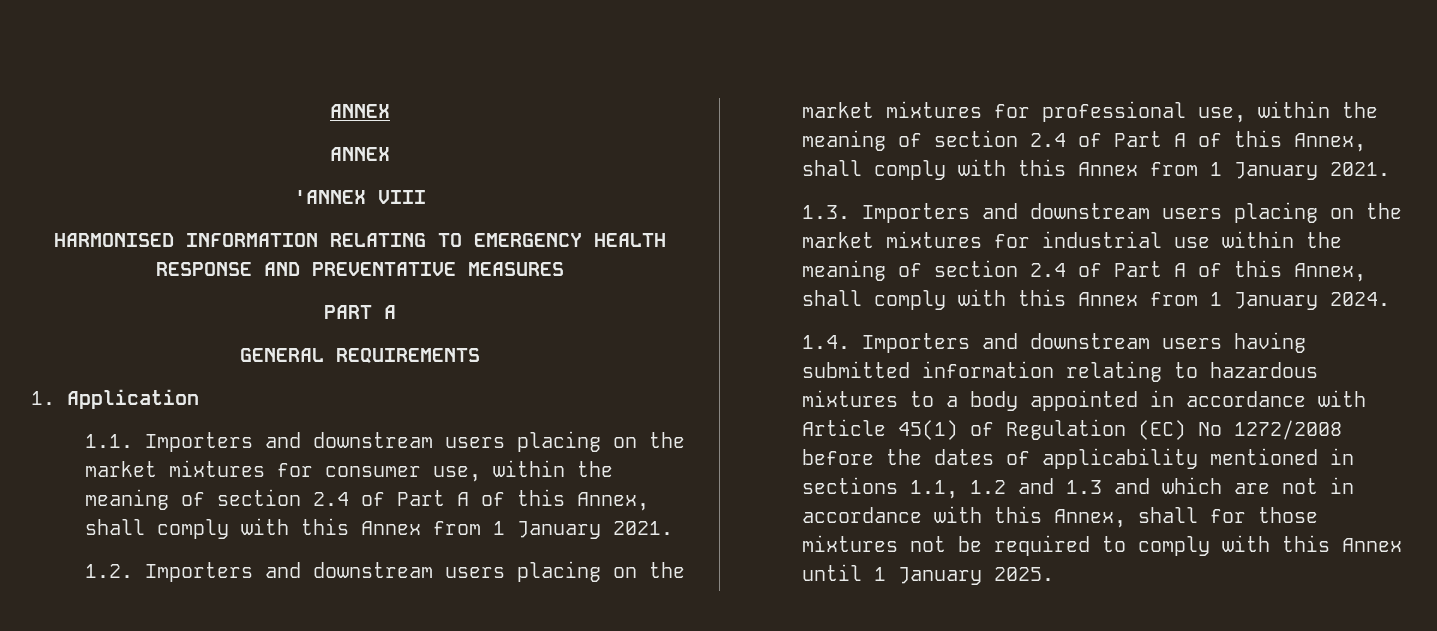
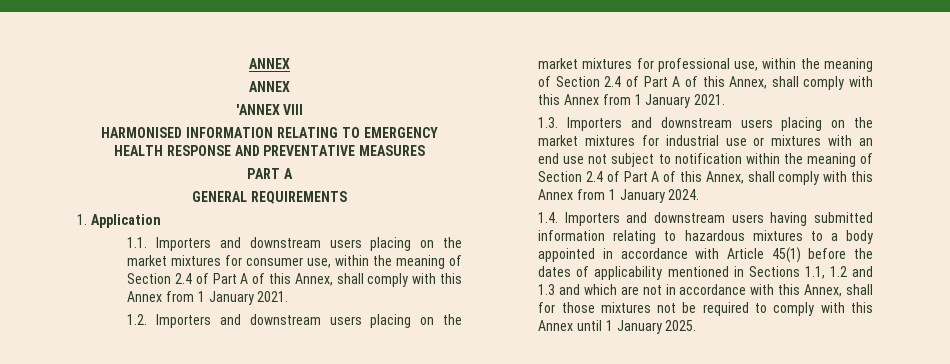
[216,489,301,506] section -> [127,273,172,284] Section
[933,130,1018,147] section -> [555,76,600,87] Section
[1221,231,1342,248] [801,260,1018,281] within the meaning of section -> [753,135,873,146] [538,153,873,167] [538,171,583,182] or mixtures with an end use not subject to notification within the meaning of Section
[969,419,1342,440] of Regulation (EC) No 1272/2008 -> (801, 255) none
[801,477,898,494] sections -> [748,266,800,277] Sections

